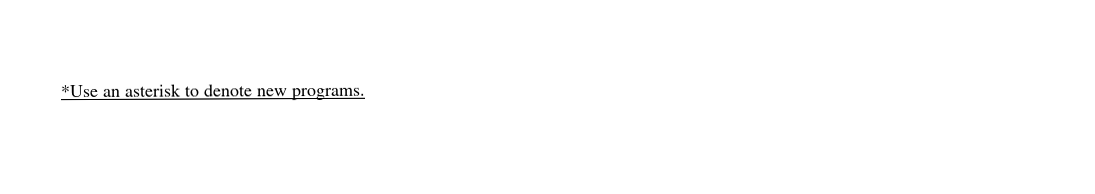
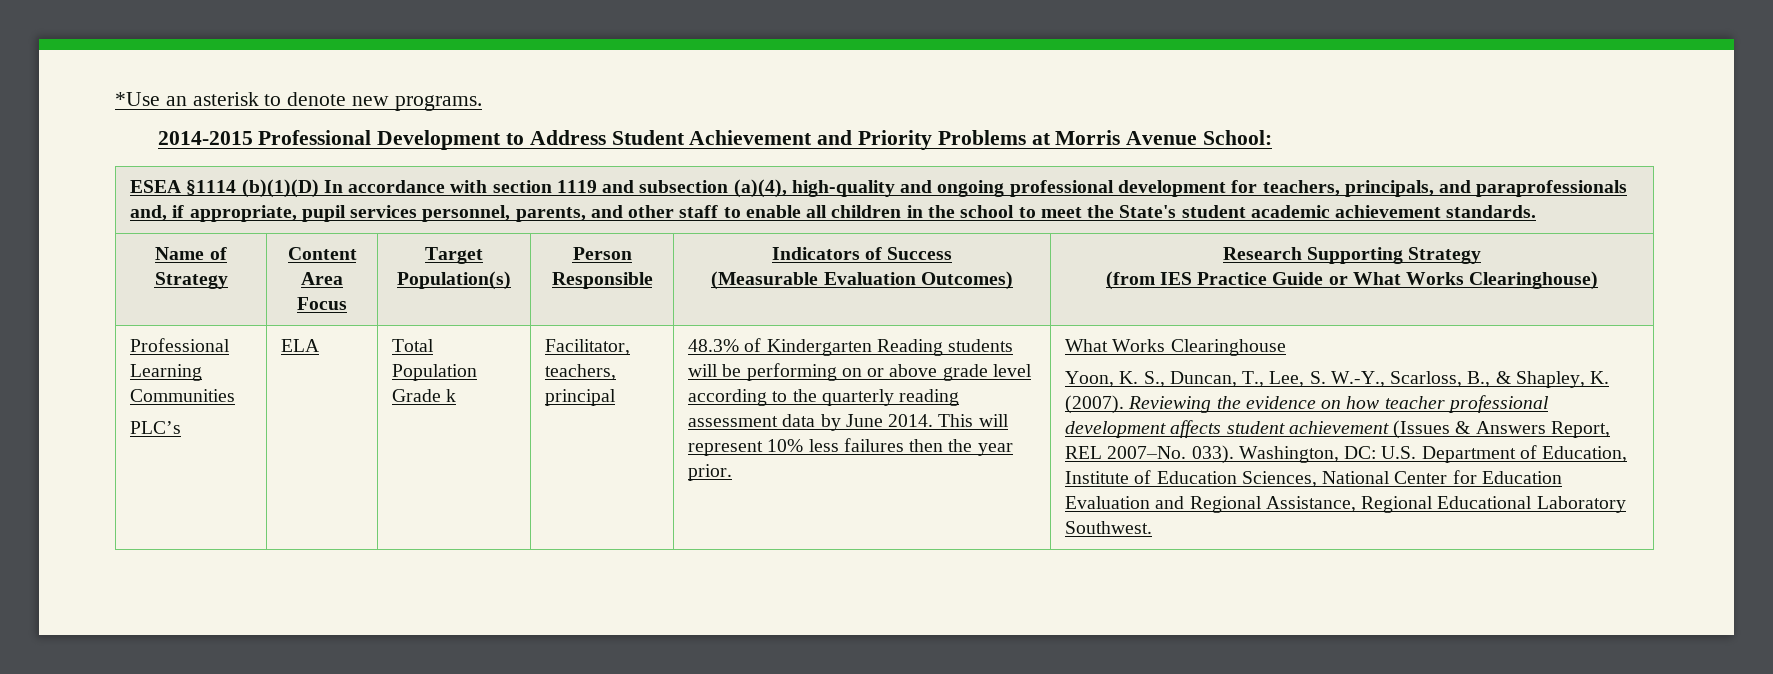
(366, 94) none -> [157,130,1272,150] [130,179,1628,198] [130,205,1537,222] [155,247,227,260] [154,272,228,289] [287,247,357,260] [301,272,343,285] [297,297,347,310] [425,247,483,264] [397,271,511,290] [572,247,632,260] [551,272,653,289] [771,247,953,260] [711,271,1013,290] [1222,247,1482,264] [1105,271,1599,290] [130,338,231,352] [130,364,203,381] [130,389,236,402] [130,421,182,434] [281,339,320,352] [392,339,435,352] [392,364,478,381] [392,389,457,402] [545,339,631,355] [545,364,617,380] [545,389,617,406] [688,338,1014,356] [688,363,1032,381] [688,389,960,406] [688,414,1009,431] [688,438,1013,456] [688,464,733,481] [1065,339,1286,356] [1065,371,1610,388] [1065,395,1548,414] [1065,420,1610,439] [1065,445,1628,464] [1065,470,1562,487] [1065,496,1626,513] [1065,521,1153,534] // 2014-2015 Professional Development to Address Student Achievement and Priority Problems at Morris Avenue School: // ESEA §1114 (b)(1)(D) In accordance with section 1119 and subsection (a)(4), high-quality and ongoing professional development for teachers, principals, and paraprofessionals and, if appropriate, pupil services personnel, parents, and other staff to enable all children in the school to meet the State's student academic achievement standards. // Name of Strategy | Content Area Focus | Target Population(s) | Person Responsible | Indicators of Success // (Measurable Evaluation Outcomes) | Research Supporting Strategy // (from IES Practice Guide or What Works Clearinghouse) // Professional Learning Communities // PLC’s | ELA | Total Population Grade k | Facilitator, teachers, principal | 48.3% of Kindergarten Reading students will be performing on or above grade level according to the quarterly reading assessment data by June 2014. This will represent 10% less failures then the year prior. | What Works Clearinghouse // Yoon, K. S., Duncan, T., Lee, S. W.-Y., Scarloss, B., & Shapley, K. (2007). Reviewing the evidence on how teacher professional development affects student achievement (Issues & Answers Report, REL 2007–No. 033). Washington, DC: U.S. Department of Education, Institute of Education Sciences, National Center for Education Evaluation and Regional Assistance, Regional Educational Laboratory Southwest.

